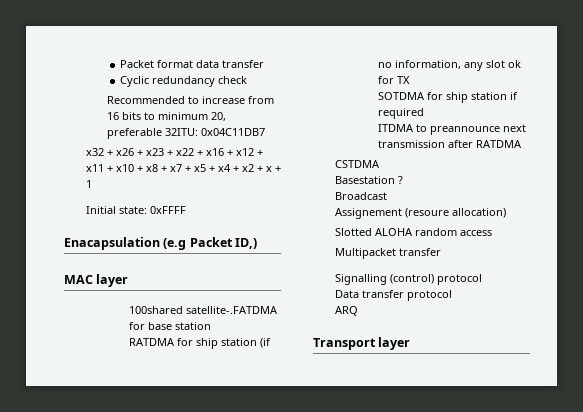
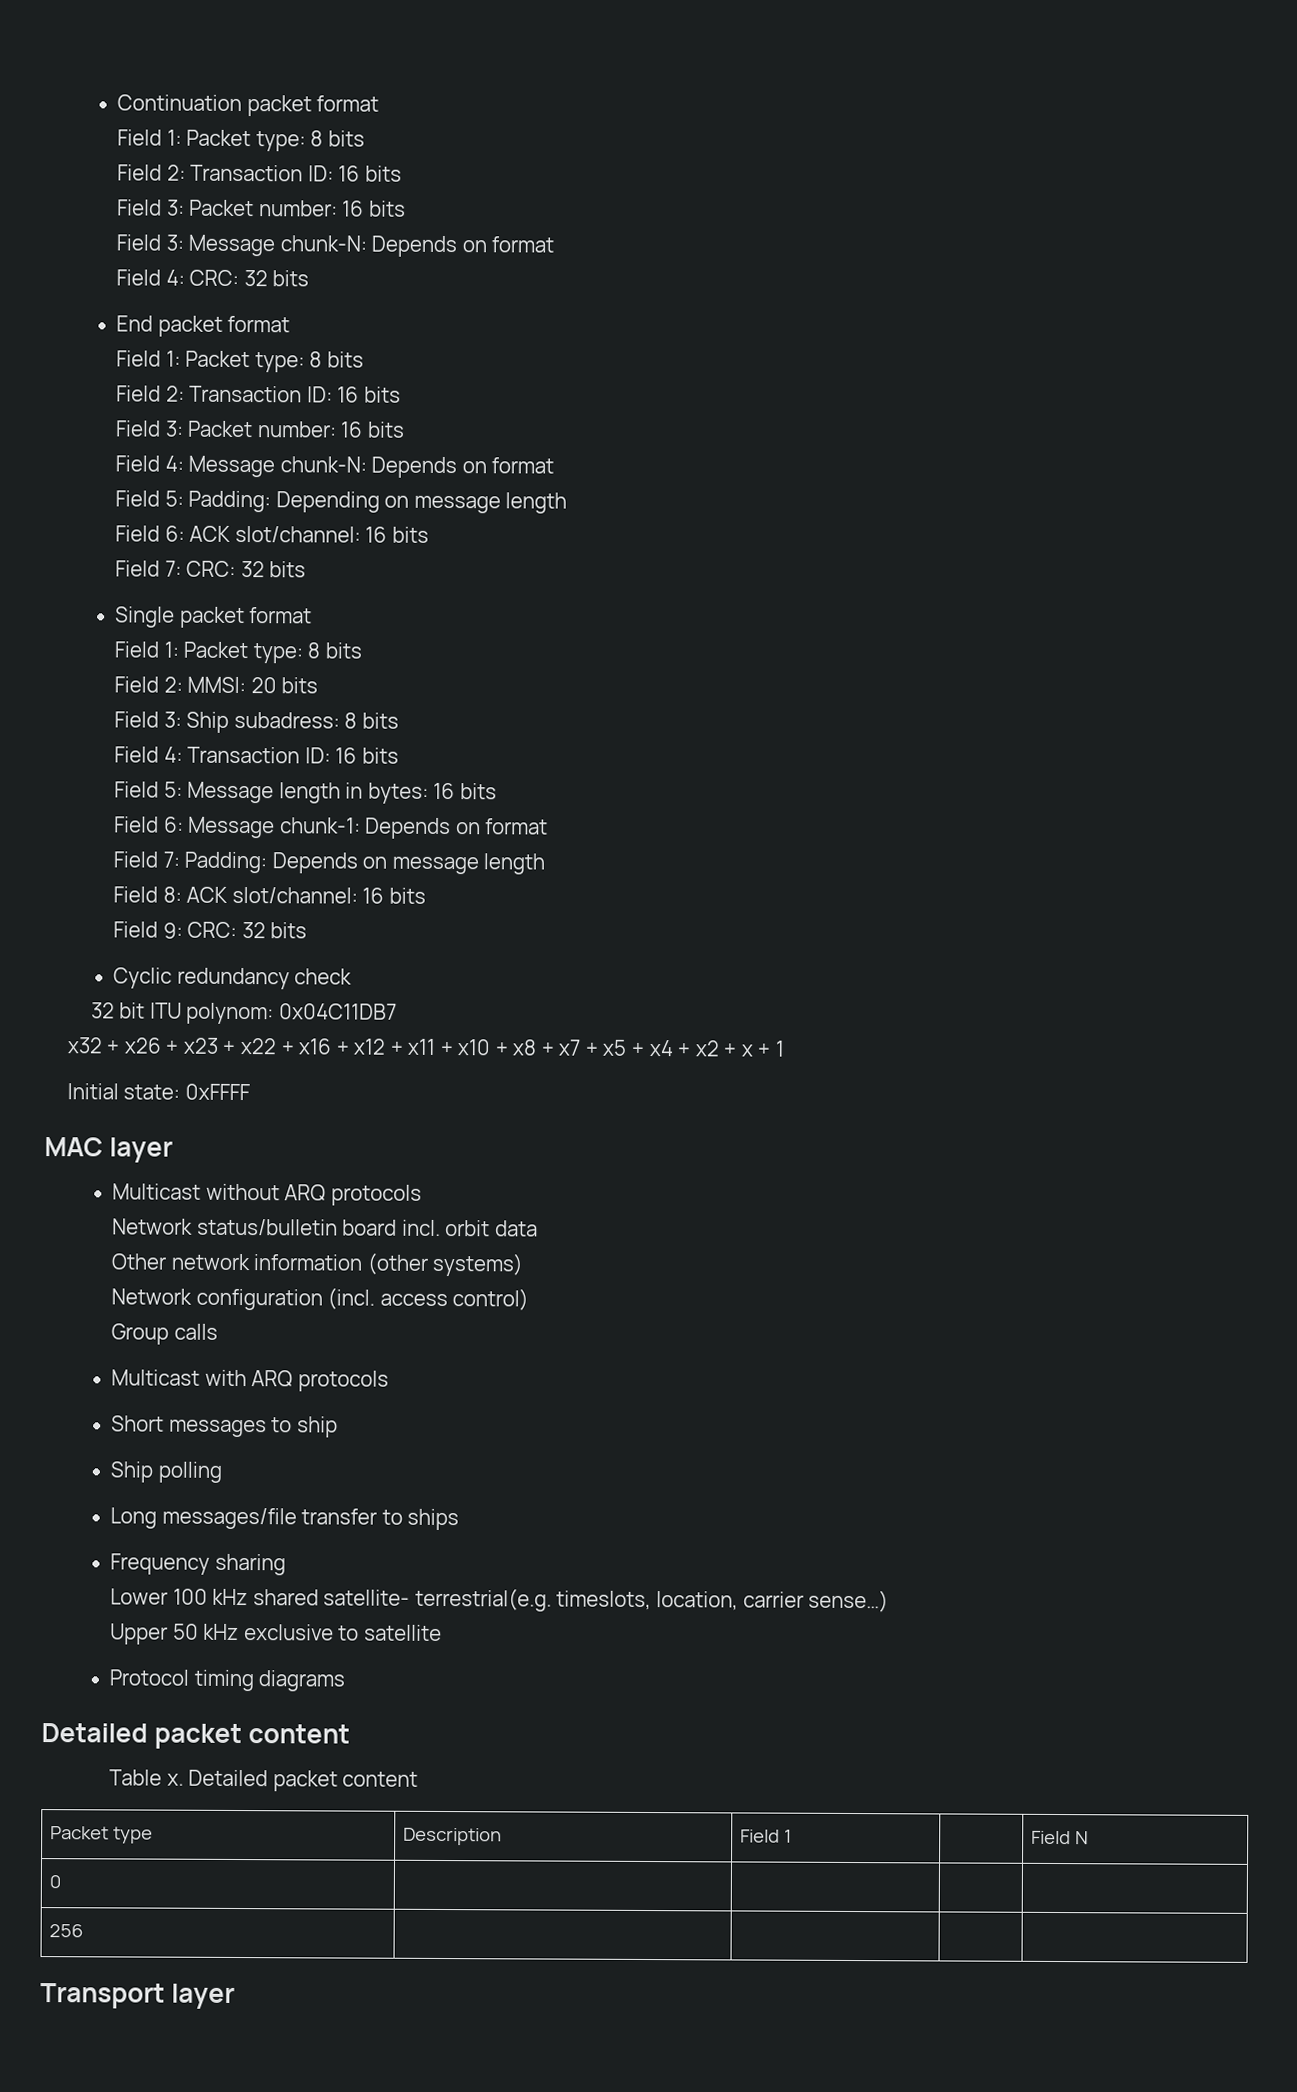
[119,60,264,68] [119,76,247,87] [107,96,275,104] [107,112,227,121] [107,128,199,139] Packet format data transfer // Cyclic redundancy check // Recommended to increase from 16 bits to minimum 20, preferable 32ITU: -> [117,94,380,117] [117,129,365,152] [117,164,402,182] [117,199,406,217] [116,234,555,258] [116,269,310,287] [116,315,291,337] [116,350,364,373] [116,385,401,403] [115,420,405,438] [115,455,555,479] [115,490,568,514] [115,525,429,543] [115,560,307,578] [115,606,313,629] [114,641,362,664] [114,676,319,694] [114,711,399,733] [114,746,399,764] [114,781,497,804] [114,816,549,840] [113,851,546,875] [113,886,426,904] [113,921,308,939] [113,967,353,990] [90,1002,275,1025] Continuation packet format // Field 1: Packet type: 8 bits // Field 2: Transaction ID: 16 bits // Field 3: Packet number: 16 bits // Field 3: Message chunk-N: Depends on format // Field 4: CRC: 32 bits // End packet format // Field 1: Packet type: 8 bits // Field 2: Transaction ID: 16 bits // Field 3: Packet number: 16 bits // Field 4: Message chunk-N: Depends on format // Field 5: Padding: Depending on message length // Field 6: ACK slot/channel: 16 bits // Field 7: CRC: 32 bits // Single packet format // Field 1: Packet type: 8 bits // Field 2: MMSI: 20 bits // Field 3: Ship subadress: 8 bits // Field 4: Transaction ID: 16 bits // Field 5: Message length in bytes: 16 bits // Field 6: Message chunk-1: Depends on format // Field 7: Padding: Depends on message length // Field 8: ACK slot/channel: 16 bits // Field 9: CRC: 32 bits // Cyclic redundancy check // 32 bit ITU polynom:
[64,237,258,250] [64,274,129,287] [129,306,279,314] [129,322,212,330] [129,338,272,349] [378,60,522,71] [378,76,411,84] [378,92,519,103] [378,108,425,119] [378,124,527,135] [378,140,523,148] [334,160,380,168] [334,176,403,184] [334,192,387,200] [334,208,506,219] [334,228,492,236] [334,248,441,259] [334,274,482,285] [334,290,452,301] [334,306,358,316] Enacapsulation (e.g Packet ID,) // MAC layer // 100shared satellite-.FATDMA for base station // RATDMA for ship station (if no information, any slot ok for TX // SOTDMA for ship station if required // ITDMA to preannounce next transmission after RATDMA // CSTDMA // Basestation ? // Broadcast // Assignement (resoure allocation) // Slotted ALOHA random access // Multipacket transfer // Signalling (control) protocol // Data transfer protocol // ARQ -> [44,1137,174,1163] [112,1183,422,1206] [112,1218,538,1237] [111,1252,524,1277] [111,1287,530,1311] [111,1323,218,1345] [111,1369,389,1392] [111,1415,338,1438] [110,1461,222,1483] [110,1507,460,1531] [110,1553,286,1576] [110,1587,890,1613] [110,1623,442,1645] [109,1669,346,1692] [41,1723,351,1750] [109,1769,419,1792] [50,1826,154,1844] [403,1827,503,1846] [740,1829,793,1843] [1031,1830,1090,1845] [49,1875,62,1889] [49,1924,84,1938] MAC layer // Multicast without ARQ protocols // Network status/bulletin board incl. orbit data // Other network information (other systems) // Network configuration (incl. access control) // Group calls // Multicast with ARQ protocols // Short messages to ship // Ship polling // Long messages/file transfer to ships // Frequency sharing // Lower 100 kHz shared satellite- terrestrial(e.g. timeslots, location, carrier sense…) // Upper 50 kHz exclusive to satellite // Protocol timing diagrams // Detailed packet content // Table x. Detailed packet content // Packet type | Description | Field 1 | | Field N // 0 | | | | // 256 | | | |

